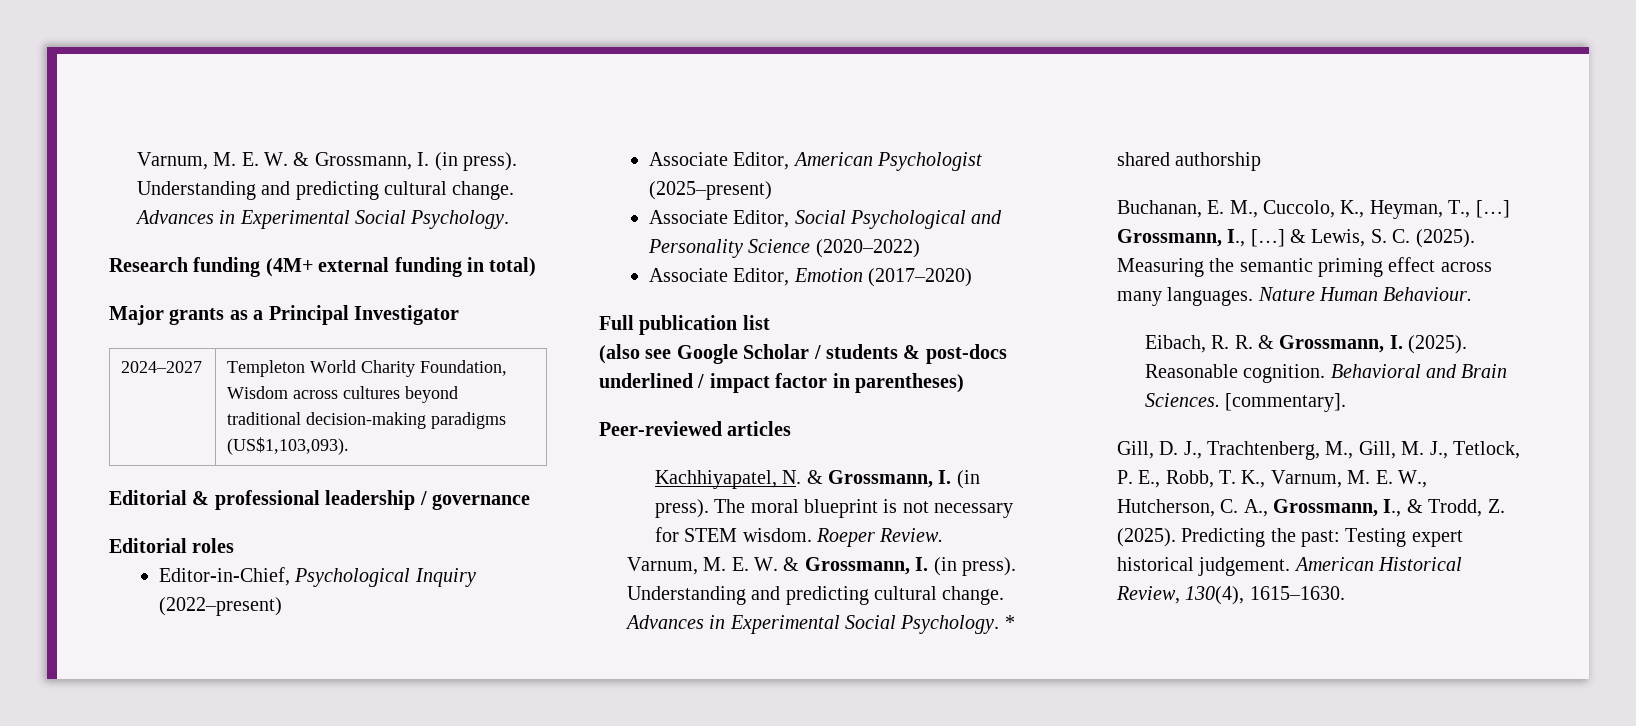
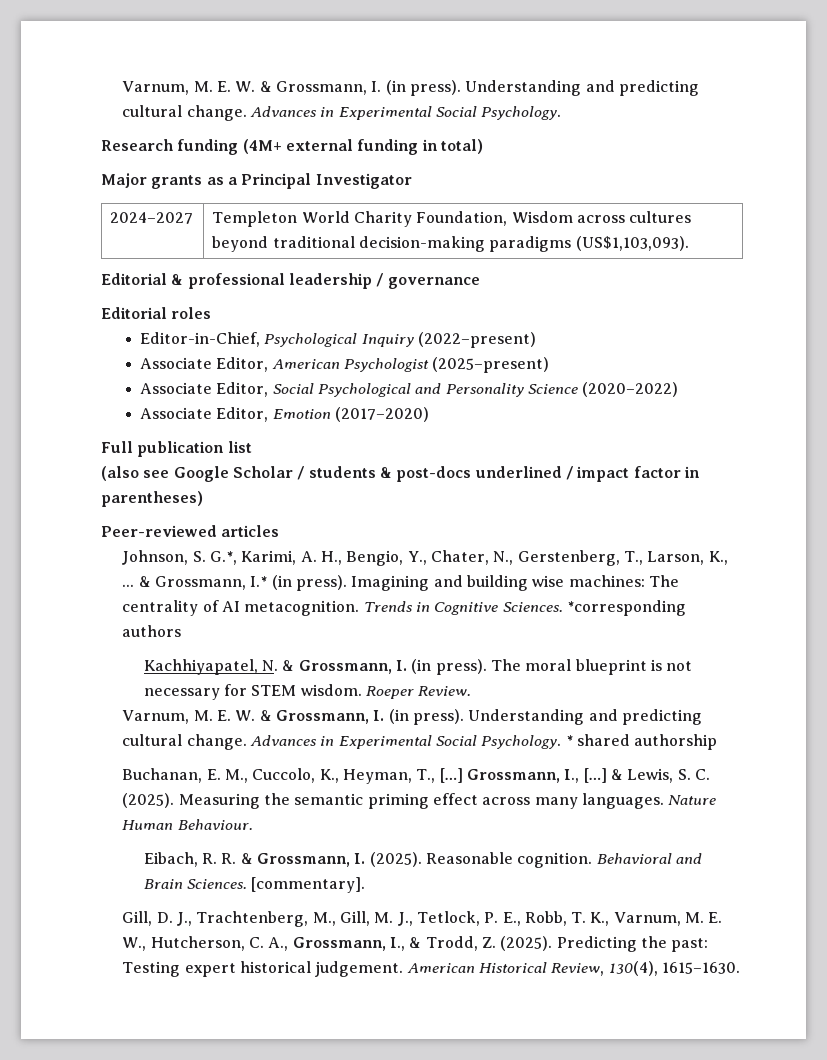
(792, 428) none -> [122,550,728,566] [122,575,679,591] [122,600,686,616] [122,625,182,637] // Johnson, S. G.*, Karimi, A. H., Bengio, Y., Chater, N., Gerstenberg, T., Larson, K., ... & Grossmann, I.* (in press). Imagining and building wise machines: The centrality of AI metacognition. Trends in Cognitive Sciences. *corresponding authors

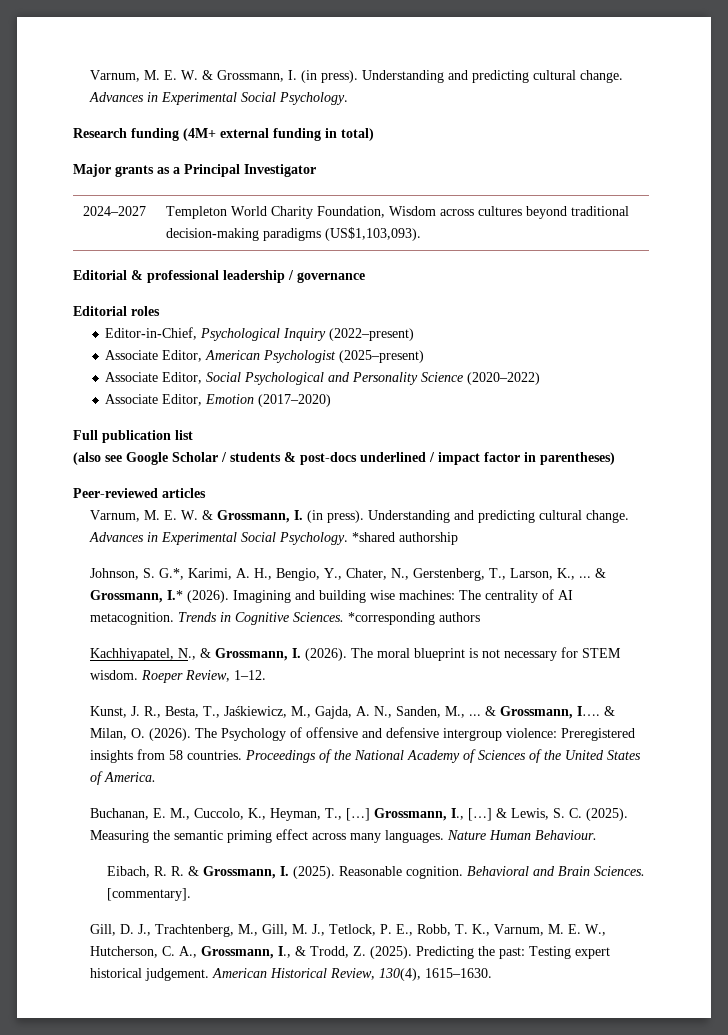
[122,550,728,566] [122,575,679,591] [122,600,686,616] [122,625,182,637] [143,659,693,675] [143,684,472,700] // Johnson, S. G.*, Karimi, A. H., Bengio, Y., Chater, N., Gerstenberg, T., Larson, K., ... & Grossmann, I.* (in press). Imagining and building wise machines: The centrality of AI metacognition. Trends in Cognitive Sciences. *corresponding authors // Kachhiyapatel, N. & Grossmann, I. (in press). The moral blueprint is not necessary for STEM wisdom. Roeper Review. -> (206, 493) none
[565,734,630,746] * shared -> [351,532,395,542] *shared
(718, 742) none -> [89,568,606,581] [89,589,573,603] [89,612,480,625] [89,647,621,661] [89,670,266,683] [89,706,615,719] [89,727,635,741] [89,749,641,763] [89,771,156,785] // Johnson, S. G.*, Karimi, A. H., Bengio, Y., Chater, N., Gerstenberg, T., Larson, K., ... & Grossmann, I.* (2026). Imagining and building wise machines: The centrality of AI metacognition. Trends in Cognitive Sciences. *corresponding authors // Kachhiyapatel, N., & Grossmann, I. (2026). The moral blueprint is not necessary for STEM wisdom. Roeper Review, 1–12. // Kunst, J. R., Besta, T., Jaśkiewicz, M., Gajda, A. N., Sanden, M., ... & Grossmann, I…. & Milan, O. (2026). The Psychology of offensive and defensive intergroup violence: Preregistered insights from 58 countries. Proceedings of the National Academy of Sciences of the United States of America.

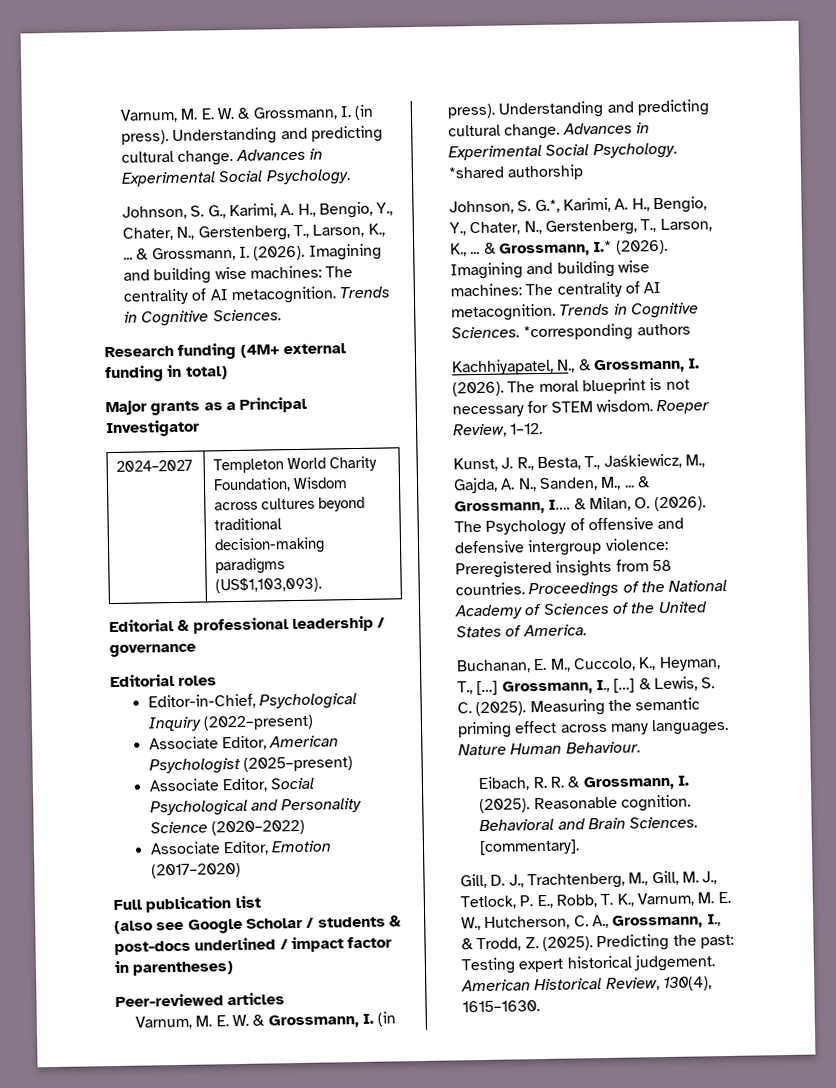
(348, 98) none -> [122,201,394,220] [122,223,385,242] [123,243,382,262] [123,265,354,285] [123,286,391,305] [124,309,282,327] // Johnson, S. G., Karimi, A. H., Bengio, Y., Chater, N., Gerstenberg, T., Larson, K., ... & Grossmann, I. (2026). Imagining and building wise machines: The centrality of AI metacognition. Trends in Cognitive Sciences.

